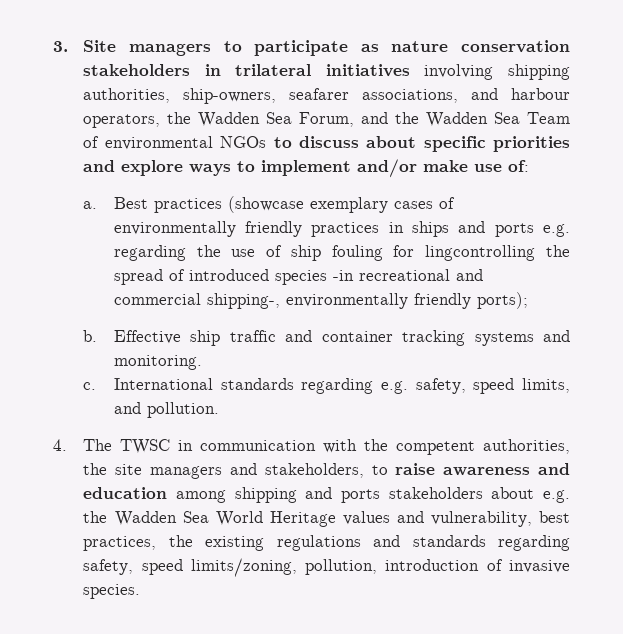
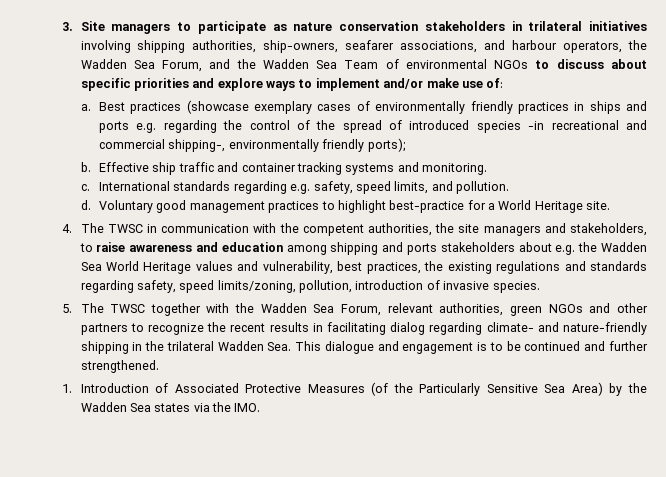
[231,245,536,261] use of ship fouling for lingcontrolling -> [249,120,310,130] control of
(219, 410) none -> [80,200,611,213] // d. Voluntary good management practices to highlight best-practice for a World Heritage site.
(141, 591) none -> [62,303,648,316] [80,322,647,335] [80,341,648,354] [80,360,159,373] [62,382,647,396] [80,402,261,412] // 5. The TWSC together with the Wadden Sea Forum, relevant authorities, green NGOs and other partners to recognize the recent results in facilitating dialog regarding climate- and nature-friendly shipping in the trilateral Wadden Sea. This dialogue and engagement is to be continued and further strengthened. // 1. Introduction of Associated Protective Measures (of the Particularly Sensitive Sea Area) by the Wadden Sea states via the IMO.

